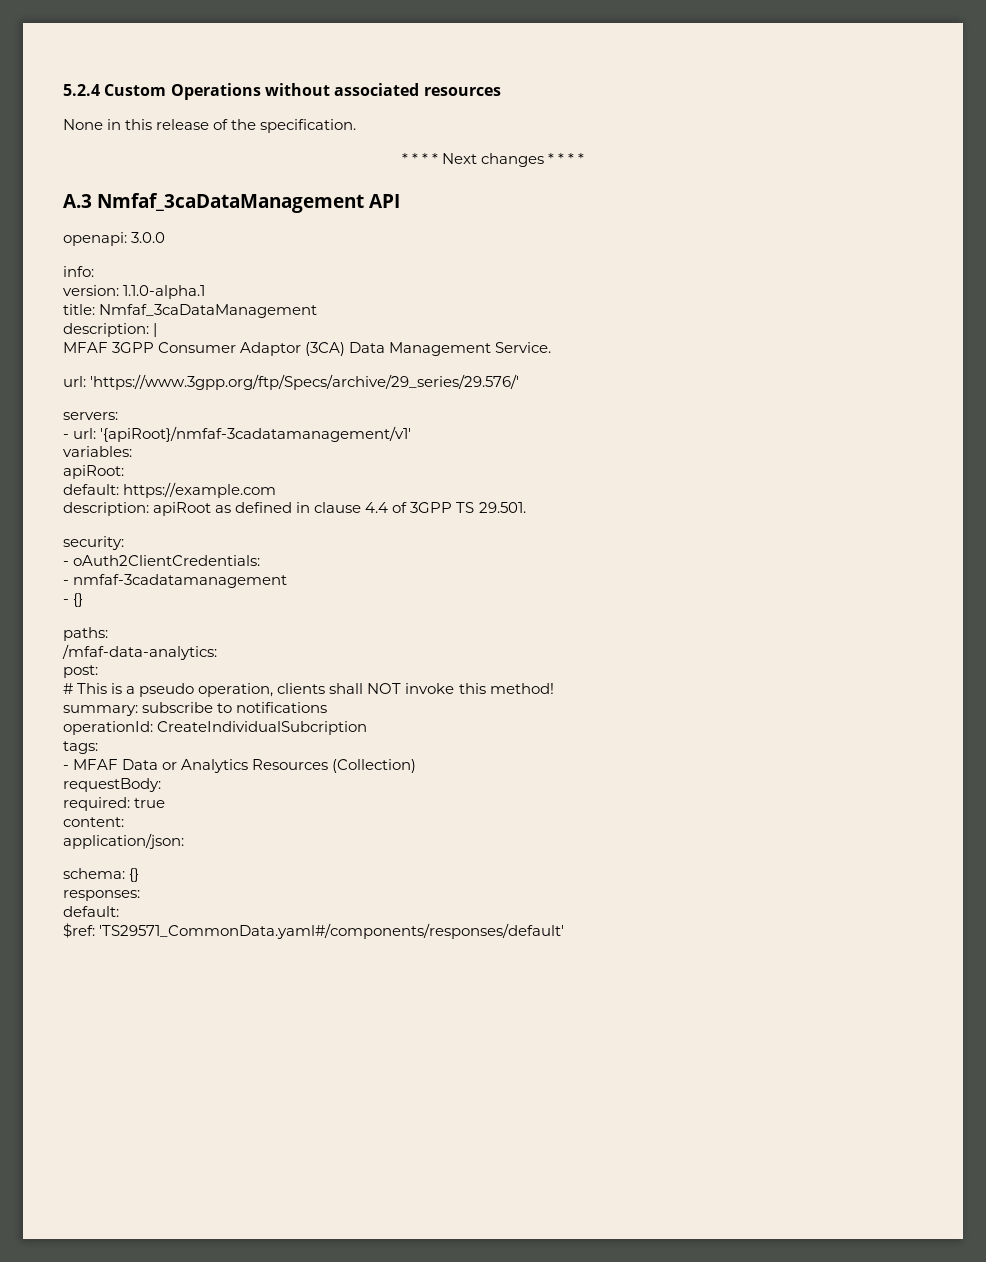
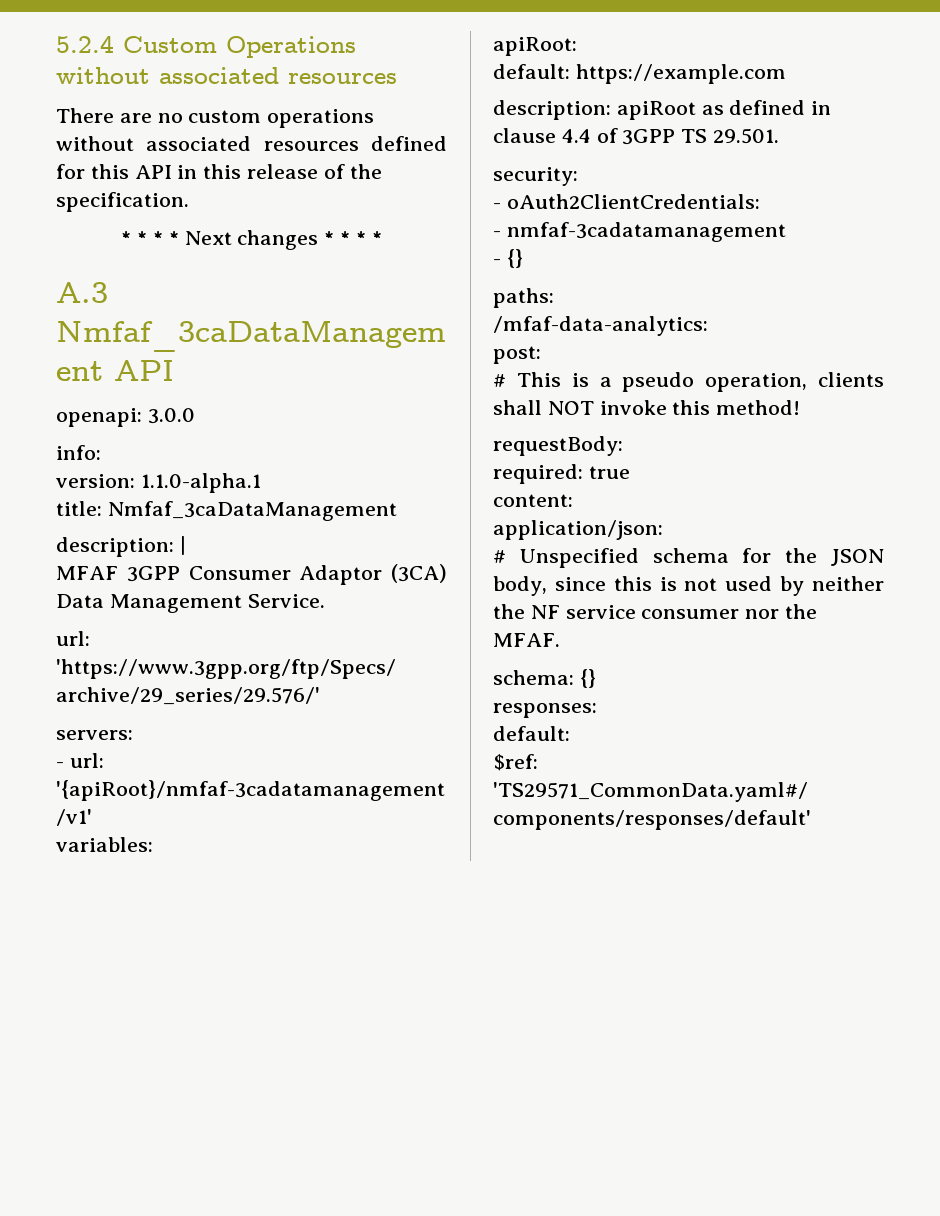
[63,119,103,130] // None -> [56,108,375,128] [56,136,447,151] [56,164,172,179] // There are no custom operations without associated resources defined for this API
[63,702,328,716] [63,721,368,735] [63,741,98,754] [63,759,417,773] // summary: subscribe to notifications // operationId: CreateIndividualSubcription // tags: // - MFAF Data or Analytics Resources (Collection) -> (801, 407) none
(184, 841) none -> [493,548,884,568] [493,576,884,596] [493,604,818,619] [493,633,560,647] // # Unspecified schema for the JSON body, since this is not used by neither the NF service consumer nor the MFAF.

